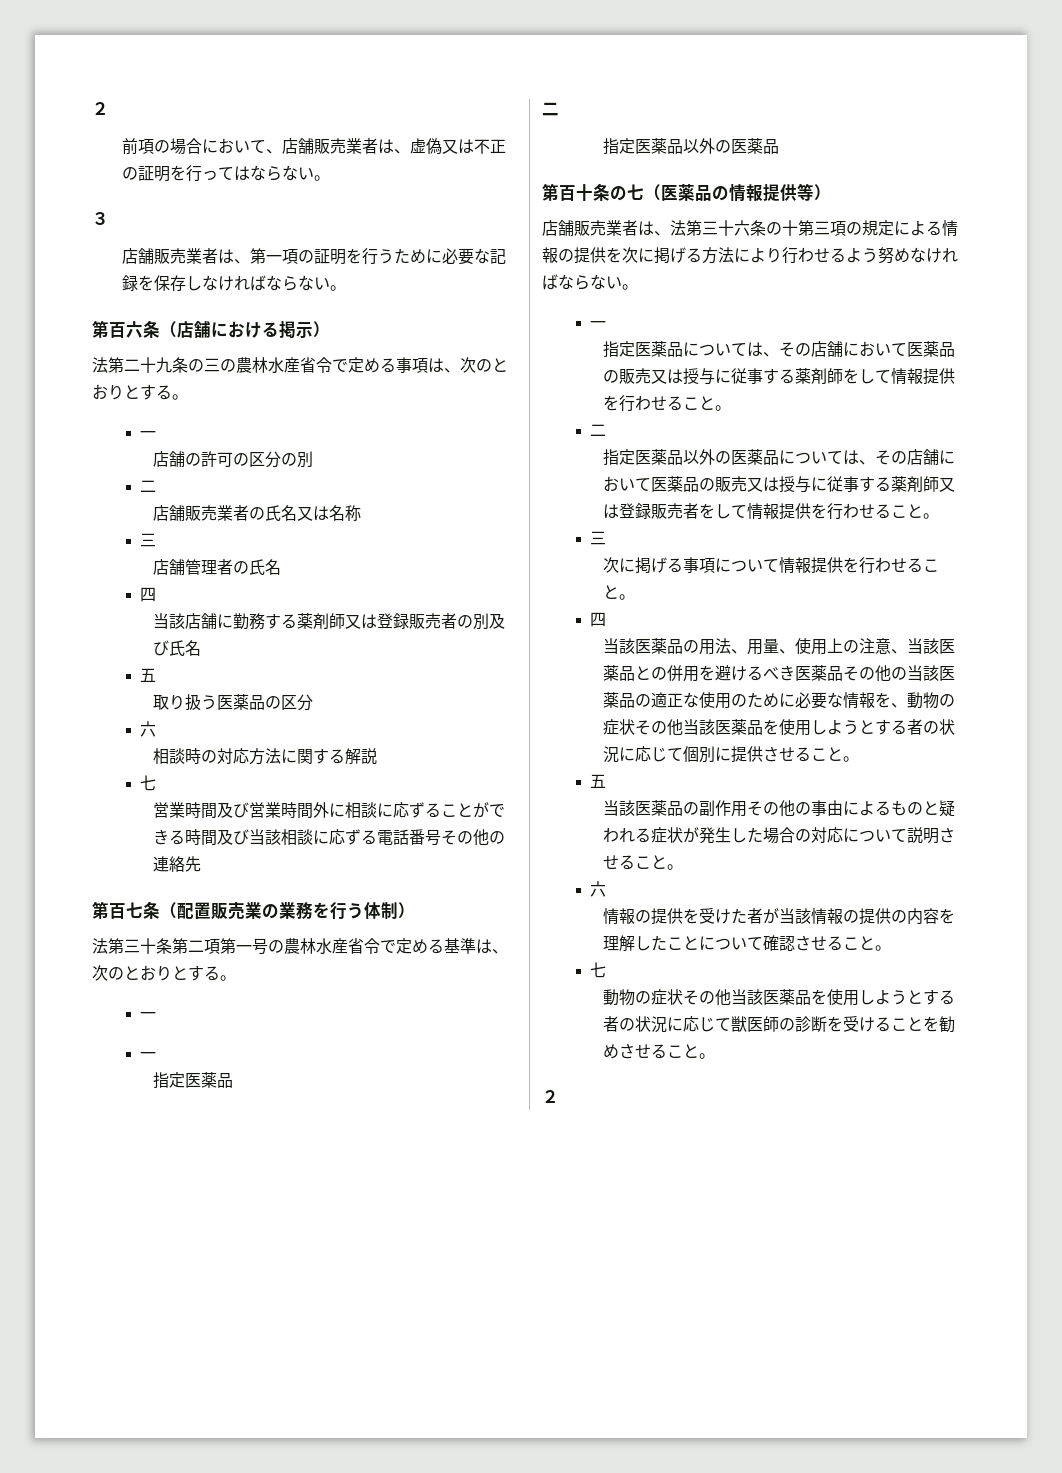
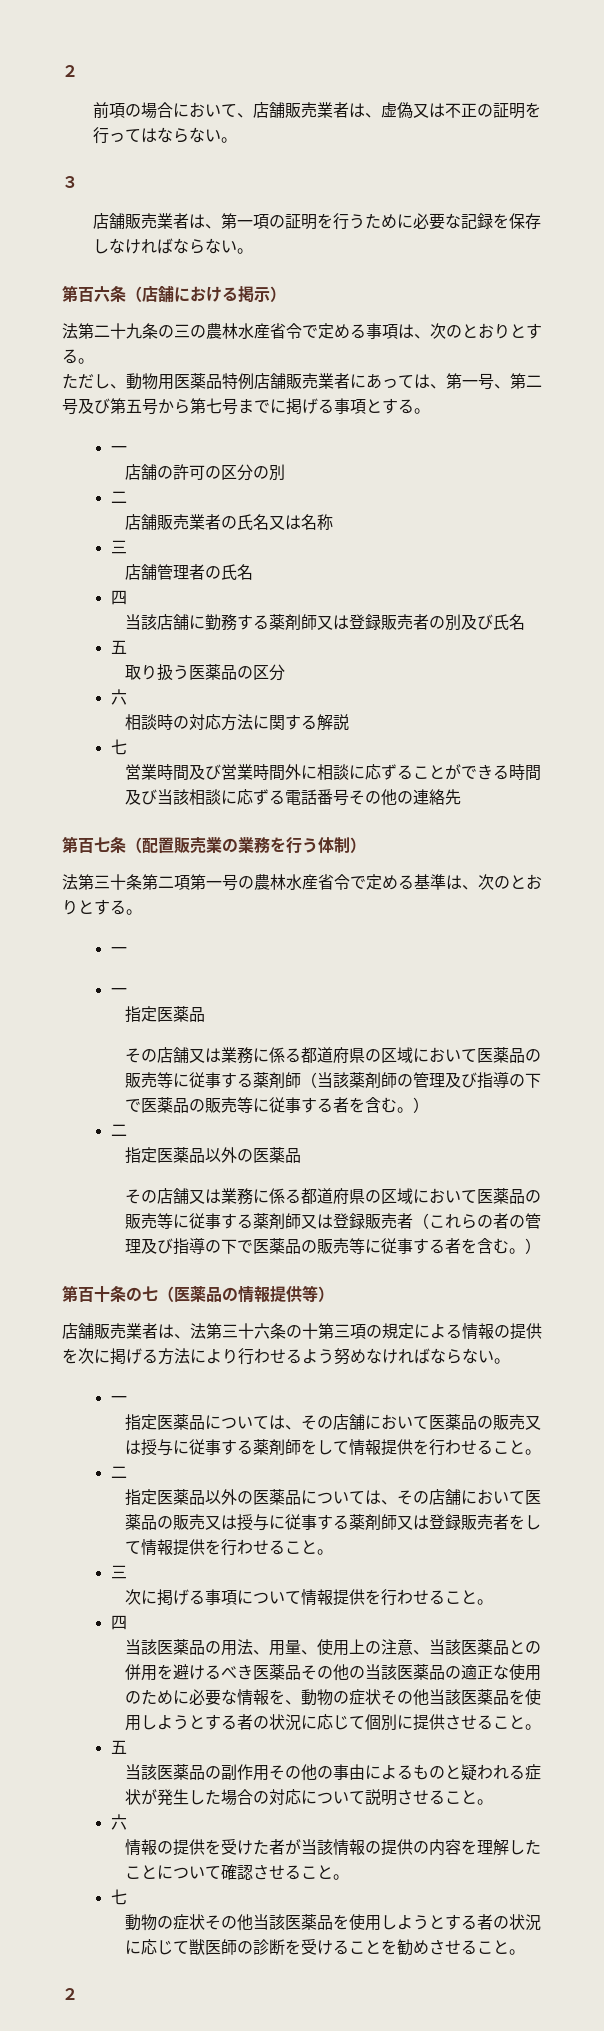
(188, 397) none -> [62,373,542,390] [62,398,430,415] // ただし、動物用医薬品特例店舗販売業者にあっては、第一号、第二号及び第五号から第七号までに掲げる事項とする。
[542,102,559,116] [602,138,779,155] // 二 // 指定医薬品以外の医薬品 -> [124,1047,541,1064] [124,1071,541,1089] [124,1097,429,1113] [110,1124,127,1136] [124,1147,301,1164] [124,1188,541,1205] [124,1213,541,1230] [124,1237,541,1255] // その店舗又は業務に係る都道府県の区域において医薬品の販売等に従事する薬剤師（当該薬剤師の管理及び指導の下で医薬品の販売等に従事する者を含む。） // 二 // 指定医薬品以外の医薬品 // その店舗又は業務に係る都道府県の区域において医薬品の販売等に従事する薬剤師又は登録販売者（これらの者の管理及び指導の下で医薬品の販売等に従事する者を含む。）

